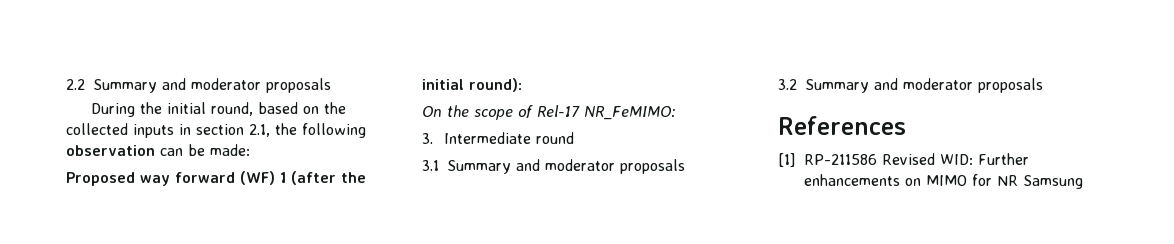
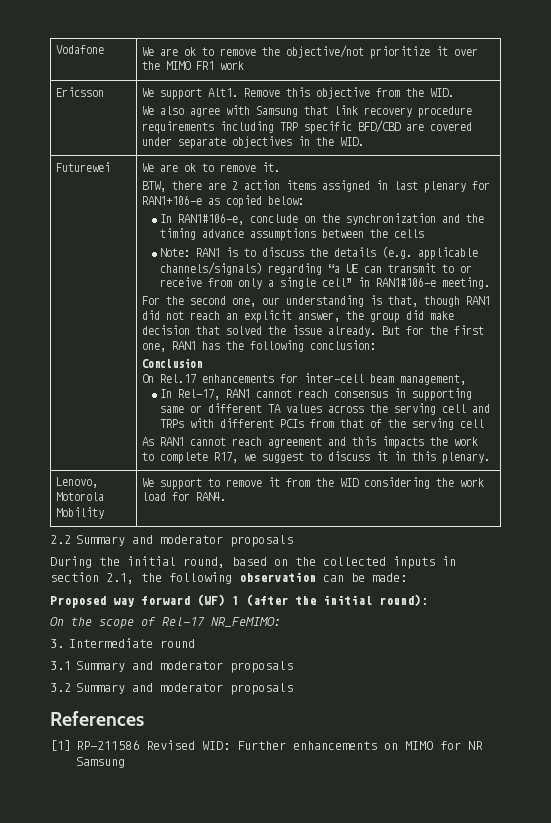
(66, 84) none -> [55,45,104,54] [141,45,478,59] [141,61,244,70] [55,87,104,97] [141,87,454,100] [141,105,472,118] [141,120,472,134] [141,136,364,149] [55,162,110,172] [141,162,280,172] [141,180,490,193] [141,195,304,208] [160,213,485,225] [160,228,425,241] [160,246,479,260] [160,262,473,275] [160,277,491,289] [141,295,490,307] [141,310,454,323] [141,325,484,337] [141,340,376,352] [141,358,202,368] [141,373,466,385] [160,388,473,401] [160,403,491,415] [160,418,485,430] [141,436,478,449] [141,451,490,464] [55,477,98,488] [55,492,104,501] [55,507,104,519] [141,477,484,490] [141,492,226,501] Vodafone | We are ok to remove the objective/not prioritize it over the MIMO FR1 work // Ericsson | We support Alt1. Remove this objective from the WID. // We also agree with Samsung that link recovery procedure requirements including TRP specific BFD/CBD are covered under separate objectives in the WID. // Futurewei | We are ok to remove it. // BTW, there are 2 action items assigned in last plenary for RAN1+106-e as copied below: // In RAN1#106-e, conclude on the synchronization and the timing advance assumptions between the cells // Note: RAN1 is to discuss the details (e.g. applicable channels/signals) regarding “a UE can transmit to or receive from only a single cell” in RAN1#106-e meeting. // For the second one, our understanding is that, though RAN1 did not reach an explicit answer, the group did make decision that solved the issue already. But for the first one, RAN1 has the following conclusion: // Conclusion // On Rel.17 enhancements for inter-cell beam management, // In Rel-17, RAN1 cannot reach consensus in supporting same or different TA values across the serving cell and TRPs with different PCIs from that of the serving cell // As RAN1 cannot reach agreement and this impacts the work to complete R17, we suggest to discuss it in this plenary. // Lenovo, Motorola Mobility | We support to remove it from the WID considering the work load for RAN4. //

